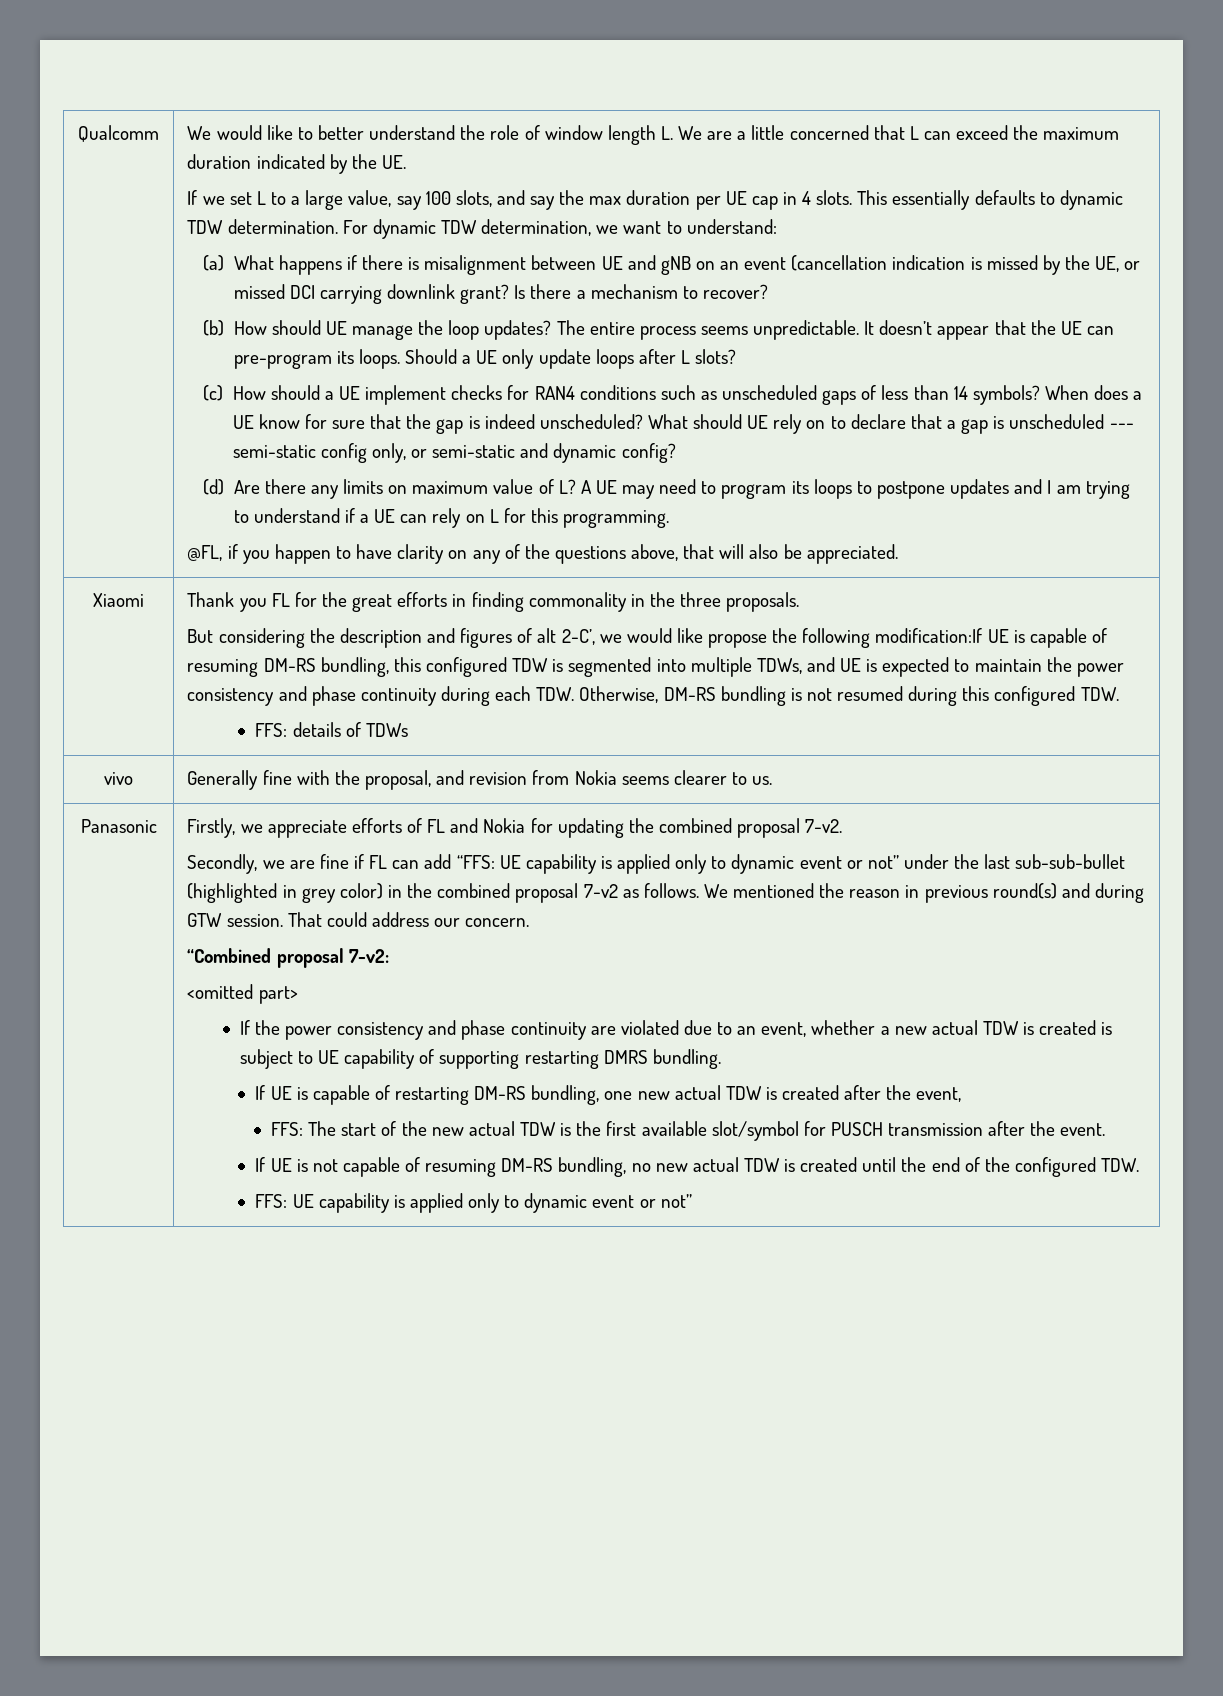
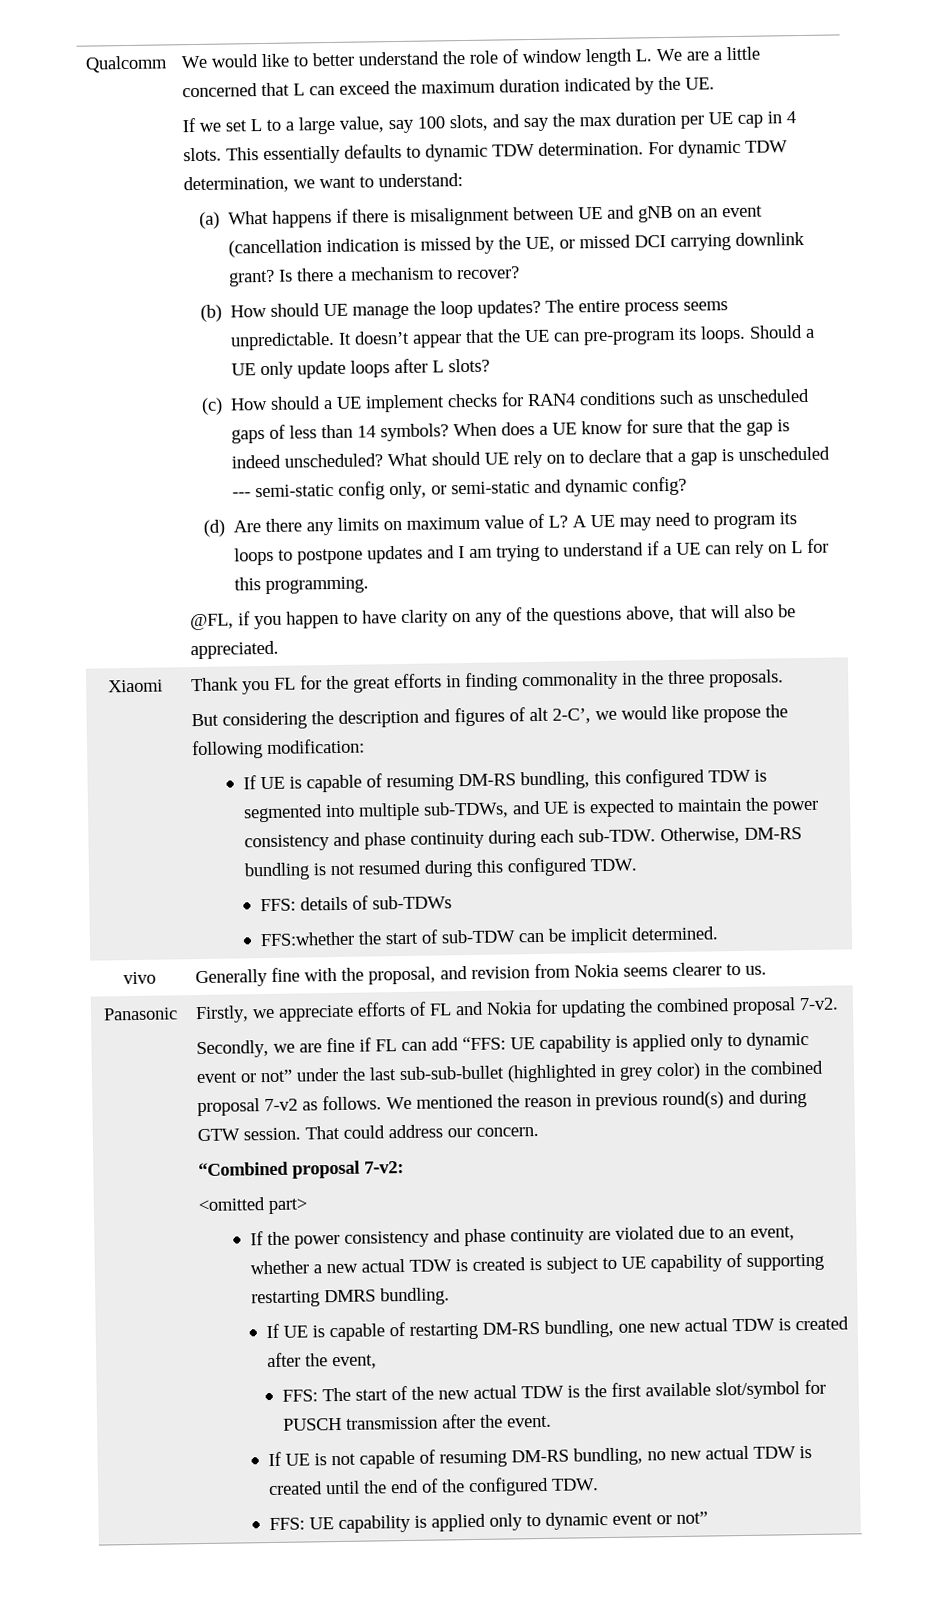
[875,628,983,643] modification:If -> [266,738,366,754] [242,775,257,790] modification: // If
[756,658,802,674] TDWs, -> [422,801,509,819] sub-TDWs,
[536,687,575,701] TDW. -> [577,828,656,843] sub-TDW.
[365,723,408,737] TDWs -> [371,895,452,910] [259,926,718,947] sub-TDWs // FFS:whether the start of sub-TDW can be implicit determined.

